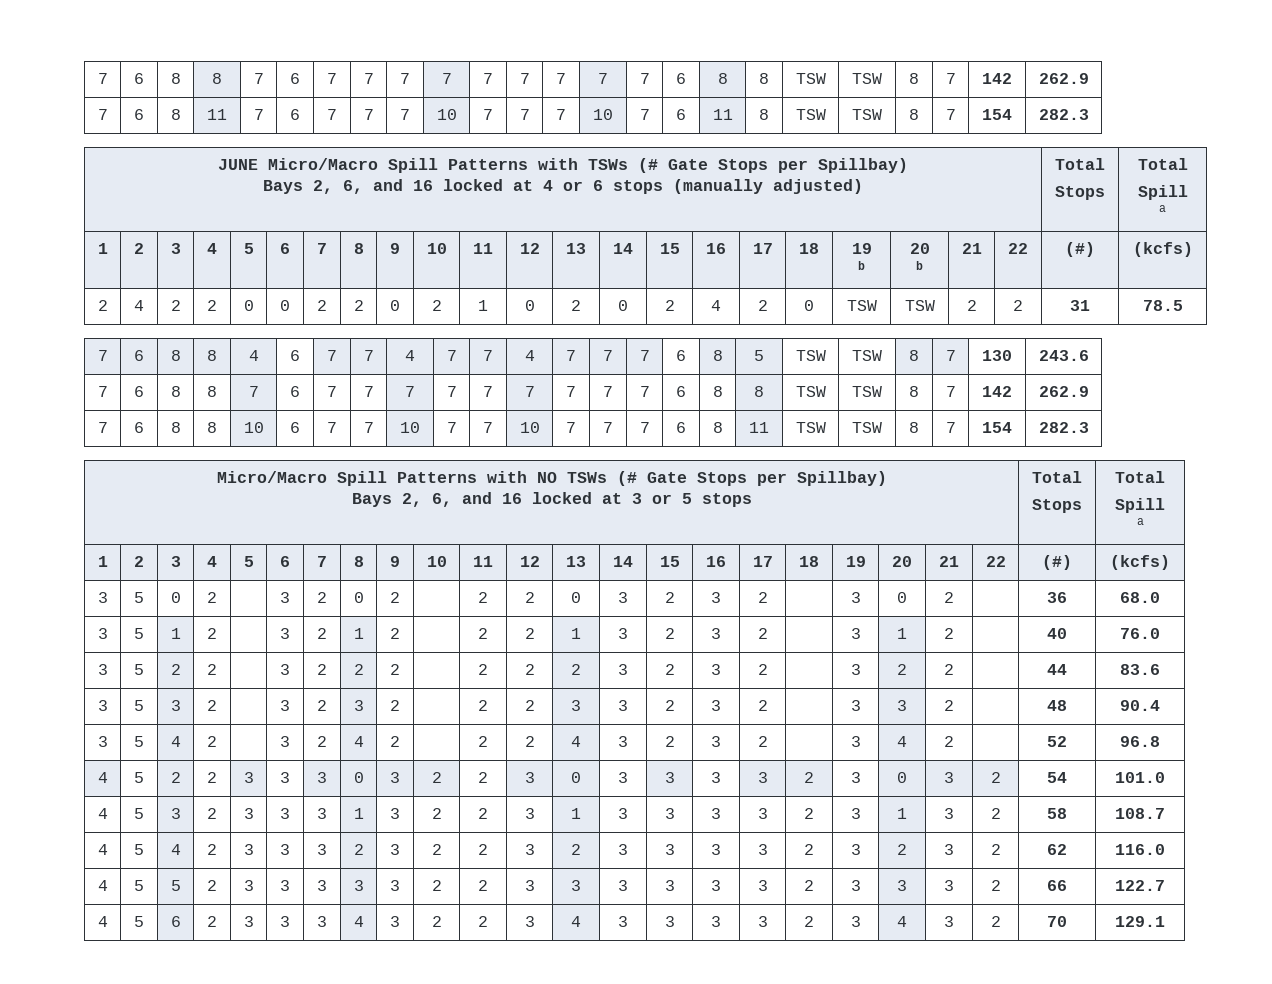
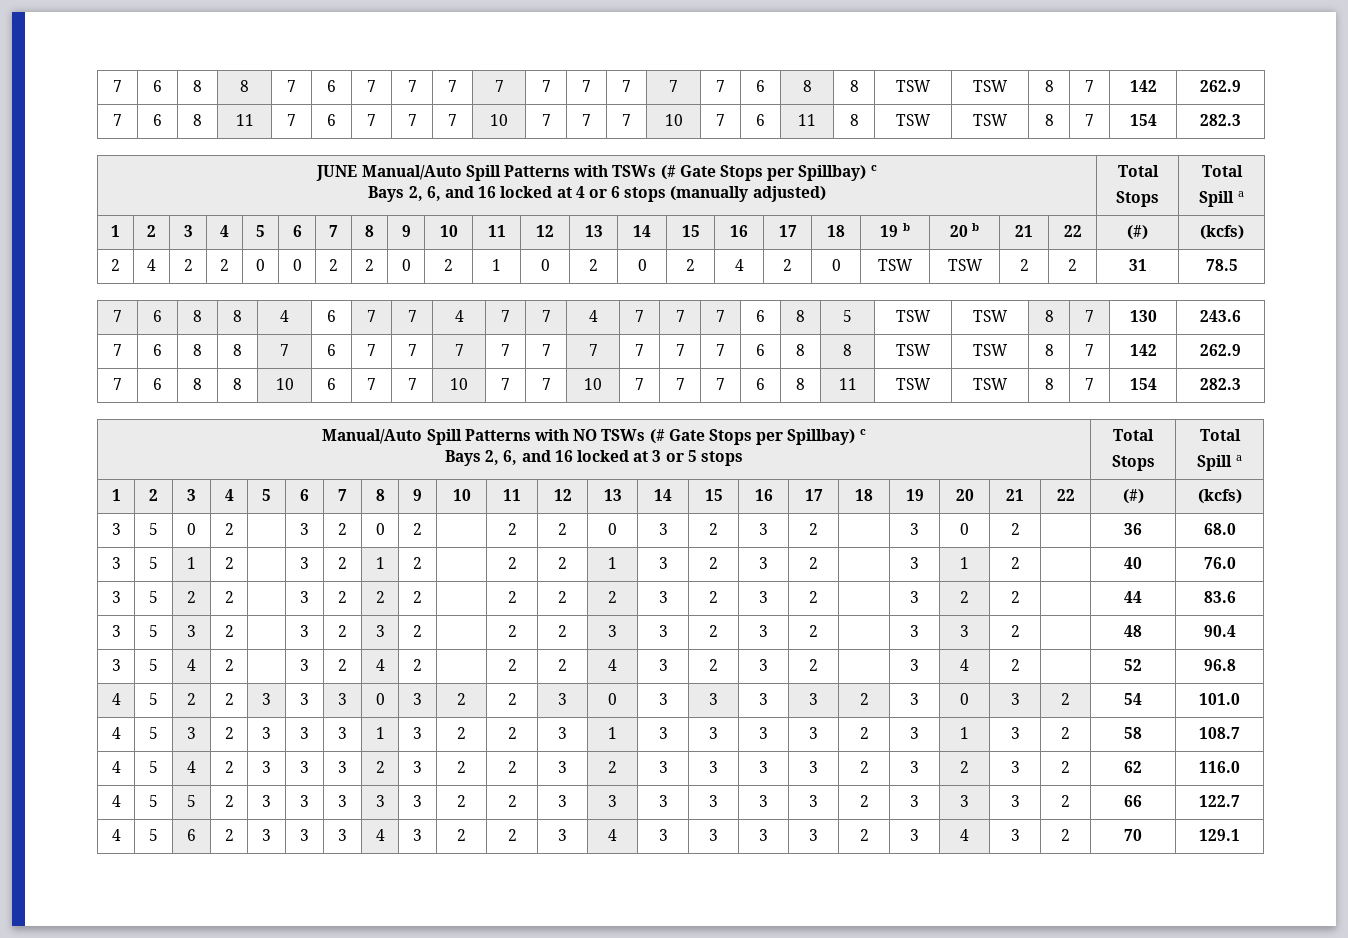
[268,158,378,170] Micro/Macro -> [361,165,462,180] Manual/Auto
(908, 165) none -> [870,165,877,171] c
[216,471,327,483] Micro/Macro -> [322,429,423,444] Manual/Auto
(887, 478) none -> [859,429,866,435] c

